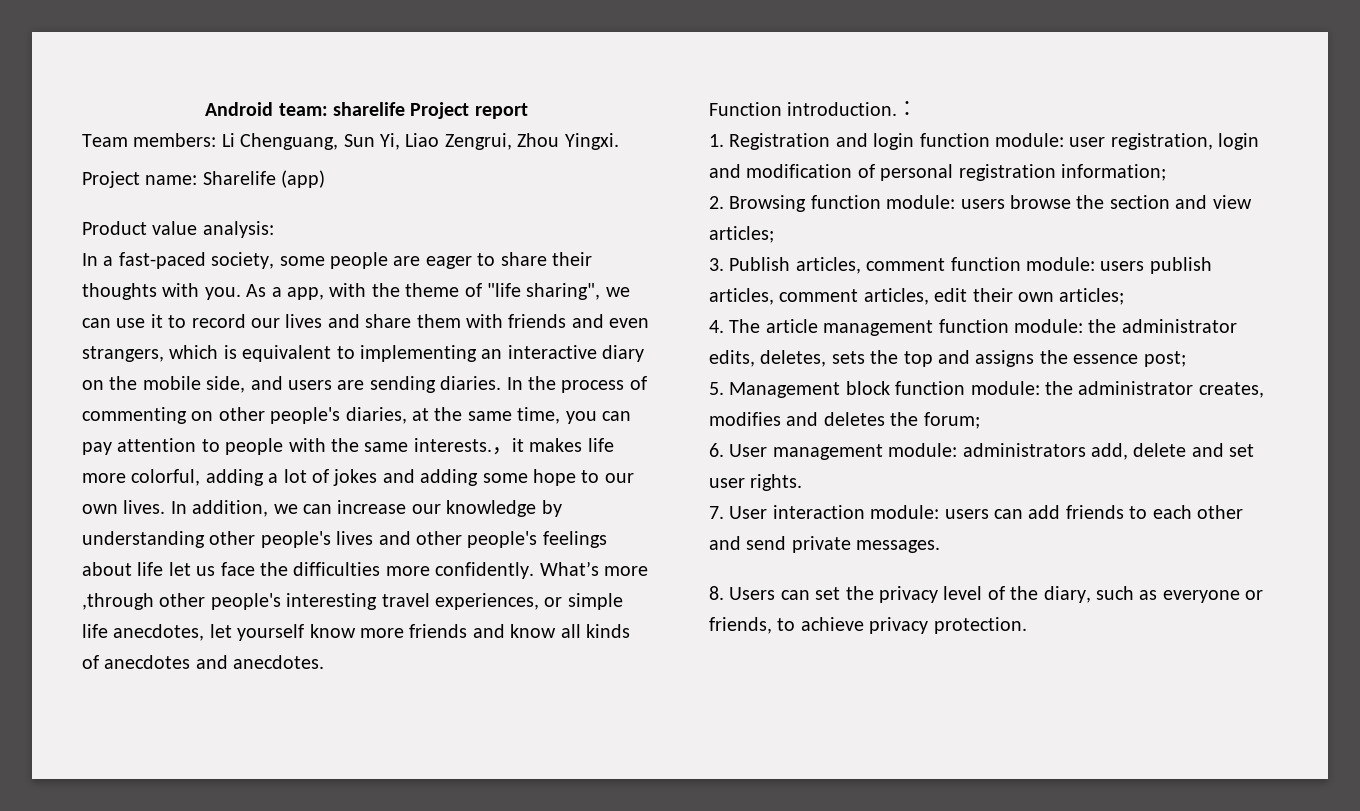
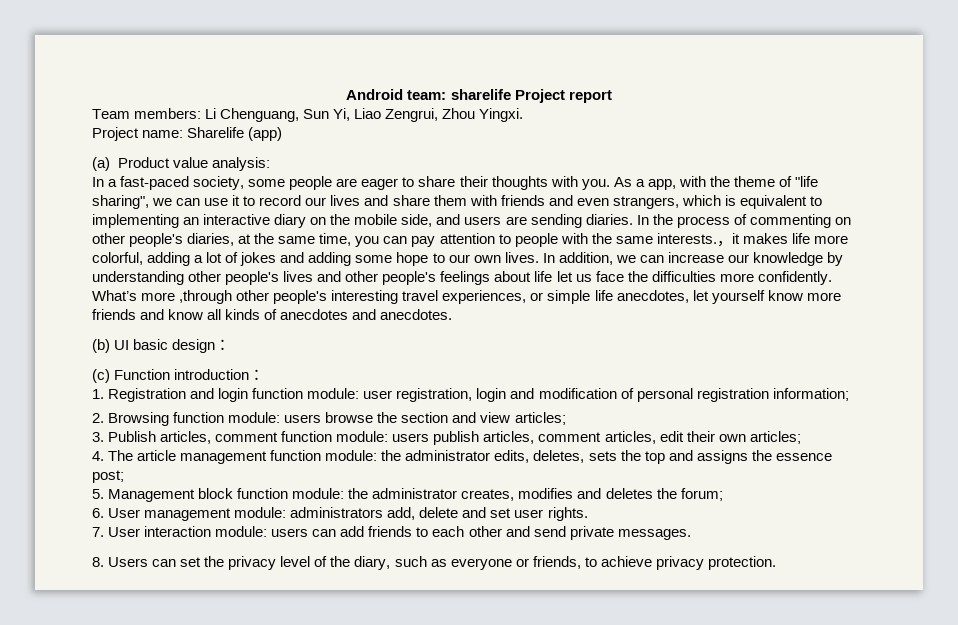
(326, 179) none -> [92,157,110,171] (a)
[709,102,898,116] Function introduction. -> [92,339,231,353] [92,369,250,383] (b) UI basic design： // (c) Function introduction

